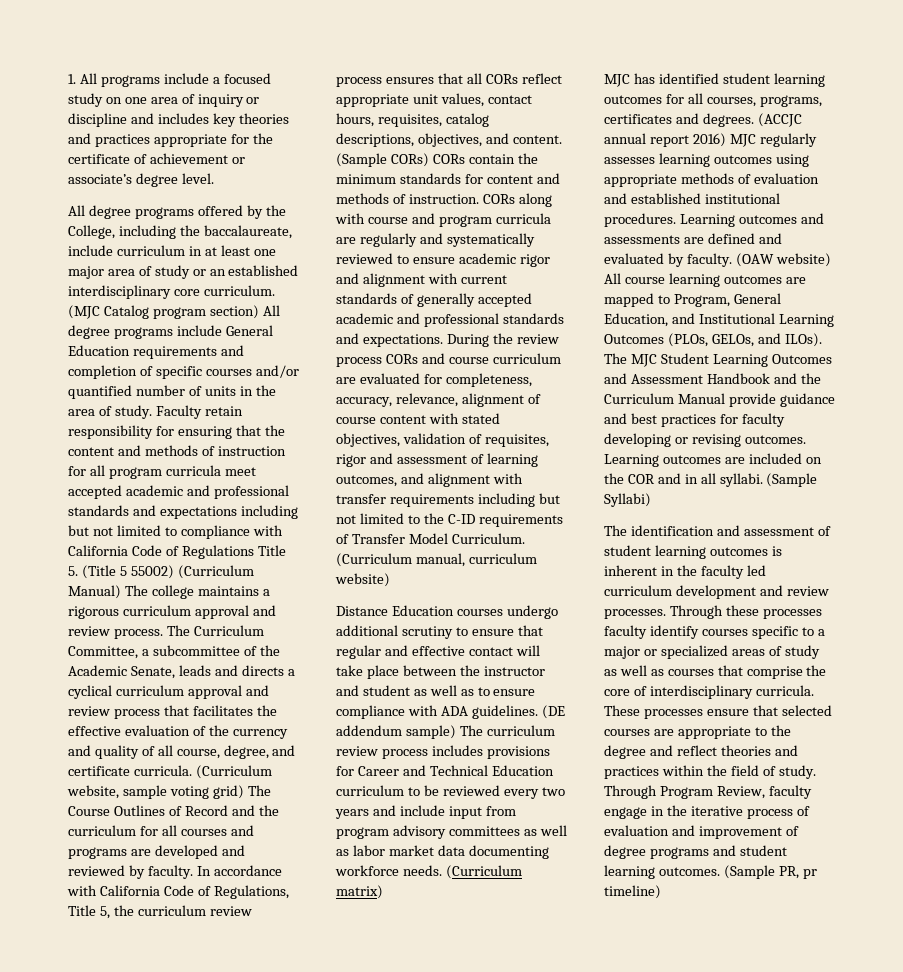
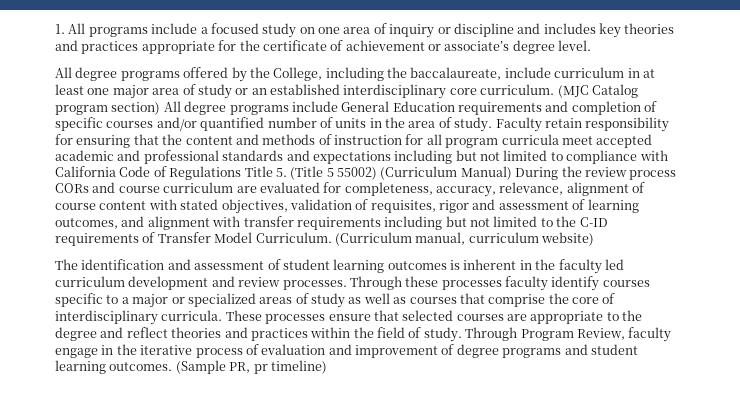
[124,585,270,599] [68,605,276,619] [68,625,264,639] [68,645,280,659] [68,665,295,679] [68,685,269,699] [68,705,277,719] [68,725,288,739] [68,745,296,759] [68,765,272,779] [67,785,271,799] [68,805,279,816] [68,825,254,836] [68,845,245,859] [68,865,282,879] [67,885,289,899] [68,905,252,919] [336,73,562,87] [336,93,532,107] [336,113,489,127] [336,133,562,147] [336,153,538,167] [336,173,560,184] [336,193,552,207] [335,213,551,227] [336,233,535,247] [336,253,550,267] [336,273,507,287] [336,293,532,307] [336,313,564,327] [336,333,443,347] The college maintains a rigorous curriculum approval and review process. The Curriculum Committee, a subcommittee of the Academic Senate, leads and directs a cyclical curriculum approval and review process that facilitates the effective evaluation of the currency and quality of all course, degree, and certificate curricula. (Curriculum website, sample voting grid) The Course Outlines of Record and the curriculum for all courses and programs are developed and reviewed by faculty. In accordance with California Code of Regulations, Title 5, the curriculum review process ensures that all CORs reflect appropriate unit values, contact hours, requisites, catalog descriptions, objectives, and content. (Sample CORs) CORs contain the minimum standards for content and methods of instruction. CORs along with course and program curricula are regularly and systematically reviewed to ensure academic rigor and alignment with current standards of generally accepted academic and professional standards and expectations. -> (512, 173) none
[336,605,558,619] [336,625,543,639] [336,645,540,659] [336,665,545,679] [336,685,536,696] [336,705,565,719] [336,725,555,739] [336,745,550,759] [336,765,554,776] [336,785,565,799] [335,805,516,819] [336,825,567,839] [336,845,549,859] [335,865,522,879] [336,885,383,899] [604,73,825,87] [604,93,822,107] [604,113,802,127] [604,133,817,147] [604,153,809,167] [604,173,819,187] [604,193,780,204] [604,213,824,227] [604,233,782,244] [604,253,831,267] [604,273,806,287] [604,293,781,307] [604,313,834,327] [604,333,822,347] [604,353,832,367] [604,373,821,384] [604,393,835,407] [604,413,785,427] [604,433,806,447] [604,453,822,467] [604,473,818,487] [604,493,651,507] // Distance Education courses undergo additional scrutiny to ensure that regular and effective contact will take place between the instructor and student as well as to ensure compliance with ADA guidelines. (DE addendum sample) The curriculum review process includes provisions for Career and Technical Education curriculum to be reviewed every two years and include input from program advisory committees as well as labor market data documenting workforce needs. (Curriculum matrix) // MJC has identified student learning outcomes for all courses, programs, certificates and degrees. (ACCJC annual report 2016) MJC regularly assesses learning outcomes using appropriate methods of evaluation and established institutional procedures. Learning outcomes and assessments are defined and evaluated by faculty. (OAW website) All course learning outcomes are mapped to Program, General Education, and Institutional Learning Outcomes (PLOs, GELOs, and ILOs). The MJC Student Learning Outcomes and Assessment Handbook and the Curriculum Manual provide guidance and best practices for faculty developing or revising outcomes. Learning outcomes are included on the COR and in all syllabi. (Sample Syllabi) -> (594, 239) none

